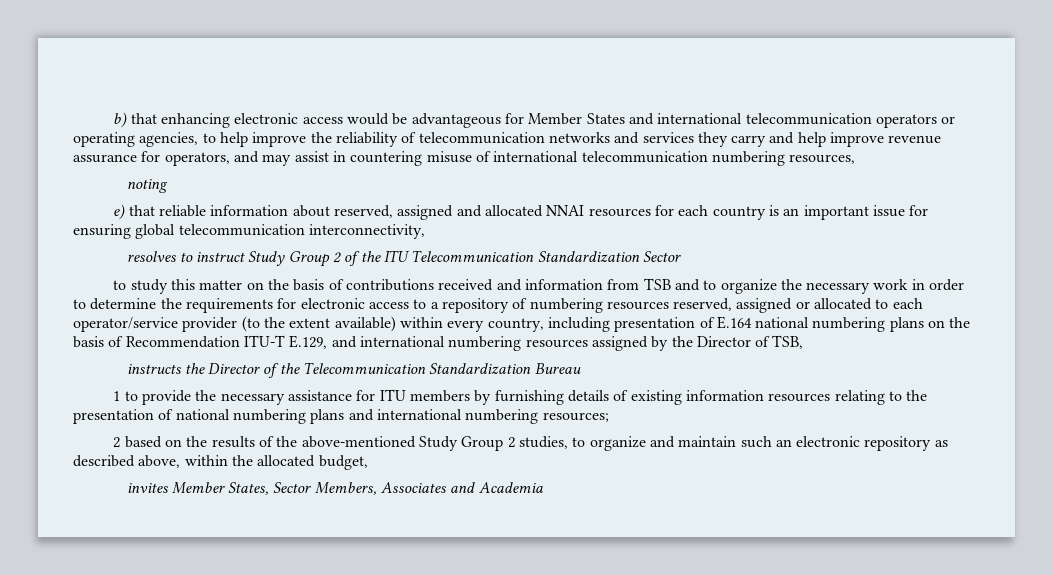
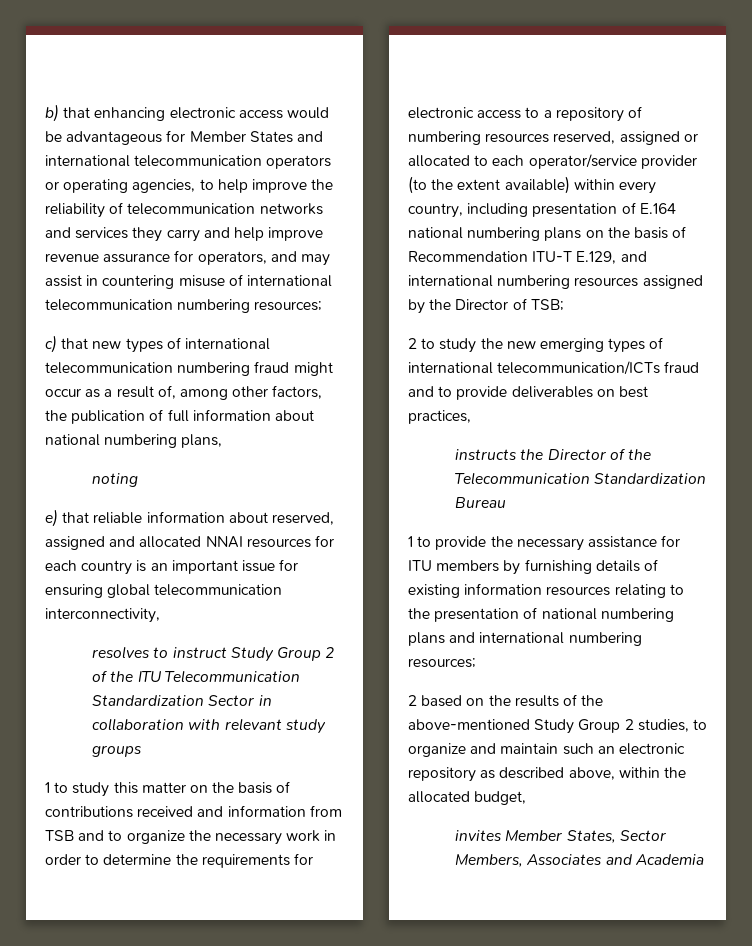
[789,154,856,164] resources, -> [254,301,323,311] [45,335,270,353] [45,361,333,376] [45,385,323,400] [45,409,314,424] [45,434,223,448] resources; // c) that new types of international telecommunication numbering fraud might occur as a result of, among other factors, the publication of full information about national numbering plans,
(682, 256) // -> [258,695,272,706] [92,718,326,734] [92,746,143,757] [45,782,50,793] in collaboration with relevant study groups // 1
[772,335,804,349] TSB, -> [530,299,564,311] [408,337,664,353] [408,361,700,375] [408,386,648,400] [408,410,471,424] TSB; // 2 to study the new emerging types of international telecommunication/ICTs fraud and to provide deliverables on best practices,

